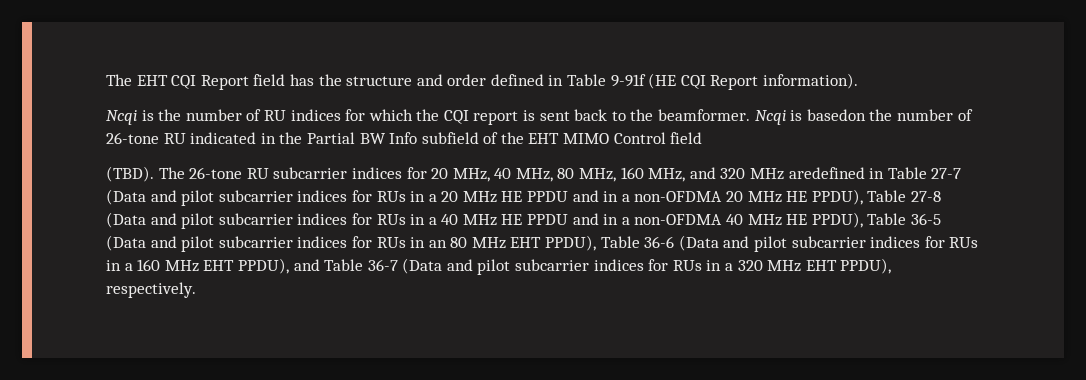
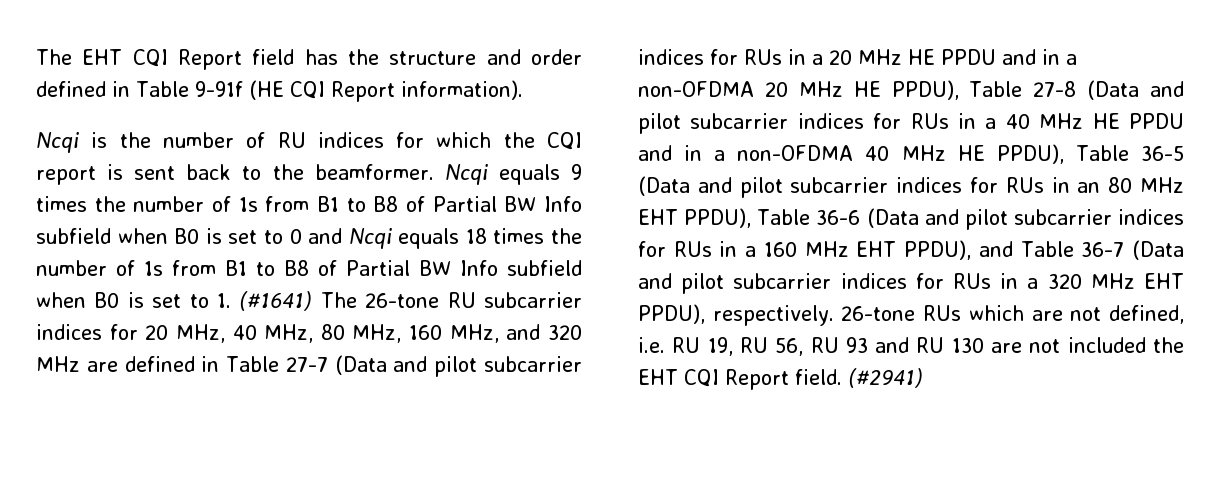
[790,109,973,121] [106,132,703,144] [106,166,154,182] is basedon the number of 26-tone RU indicated in the Partial BW Info subfield of the EHT MIMO Control field // (TBD). -> [498,164,582,185] [36,196,582,212] [36,228,582,249] [36,260,582,276] [36,291,313,311] equals 9 times the number of 1s from B1 to B8 of Partial BW Info subfield when B0 is set to 0 and Ncqi equals 18 times the number of 1s from B1 to B8 of Partial BW Info subfield when B0 is set to 1. (#1641)
[788,167,865,179] aredefined -> [86,356,195,372] are defined
(196, 290) none -> [841,305,1184,324] [638,337,1184,356] [638,368,923,390] 26-tone RUs which are not defined, i.e. RU 19, RU 56, RU 93 and RU 130 are not included the EHT CQI Report field. (#2941)

